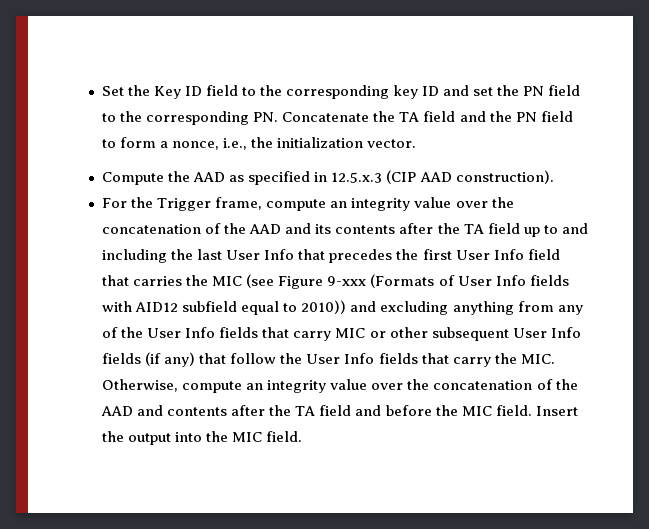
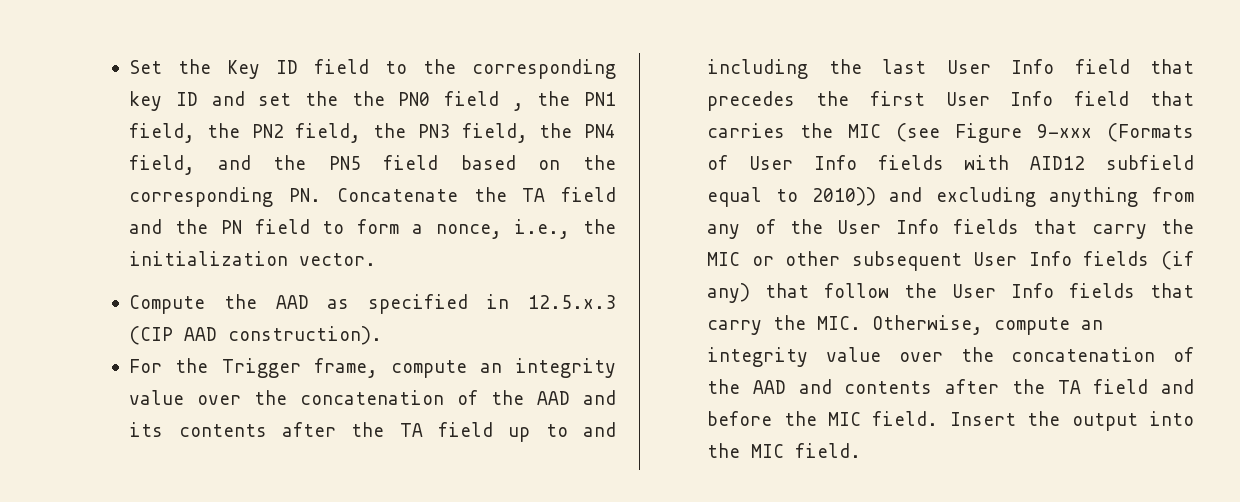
[522,85,580,96] [102,113,117,122] PN field to -> [351,91,616,111] [129,123,616,143] [129,155,561,175] the PN0 field , the PN1 field, the PN2 field, the PN3 field, the PN4 field, and the PN5 field based on
(295, 254) none -> [1074,59,1130,74] field
(332, 336) none -> [1161,219,1194,234] the

